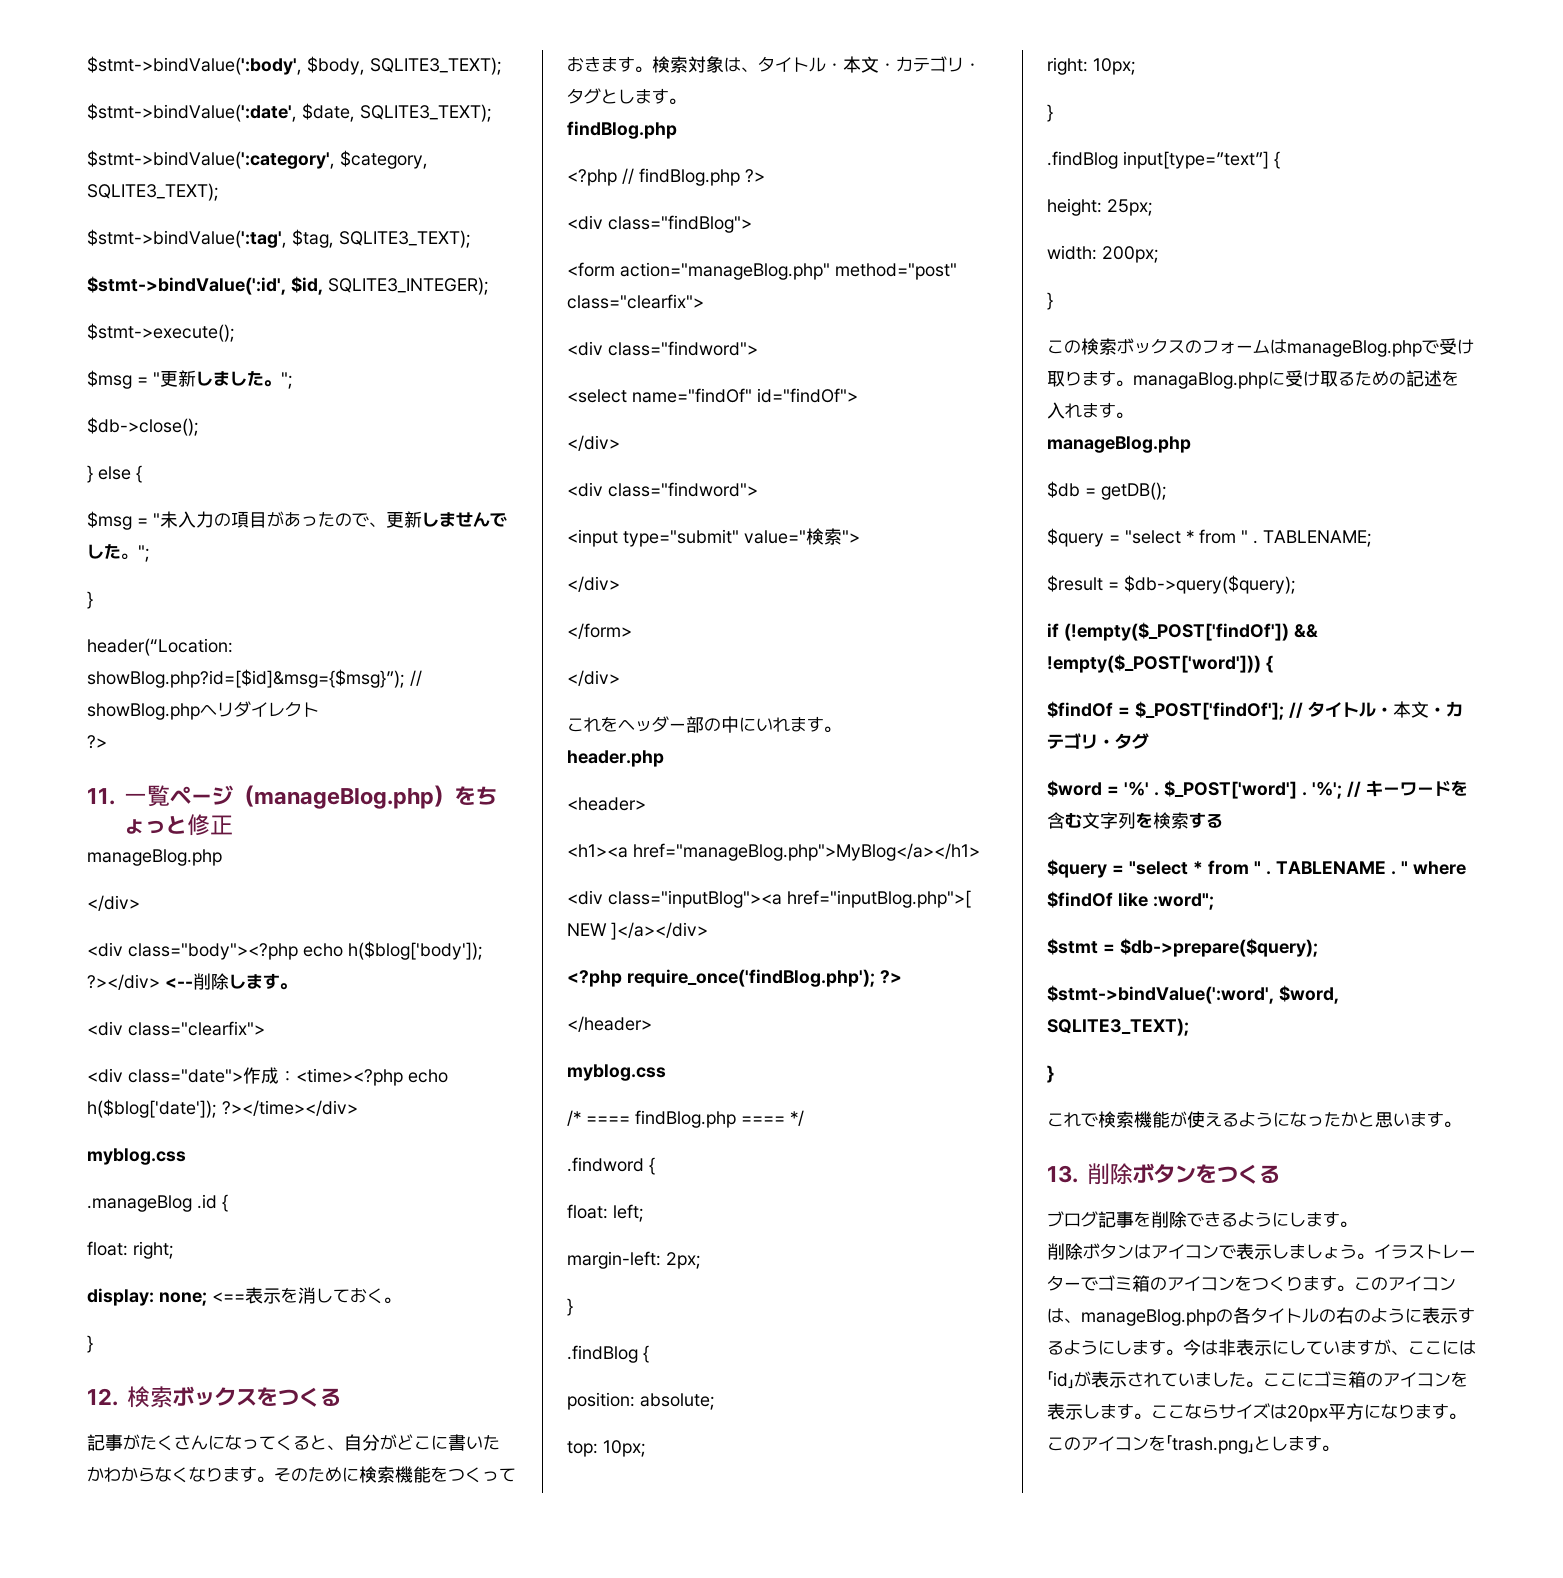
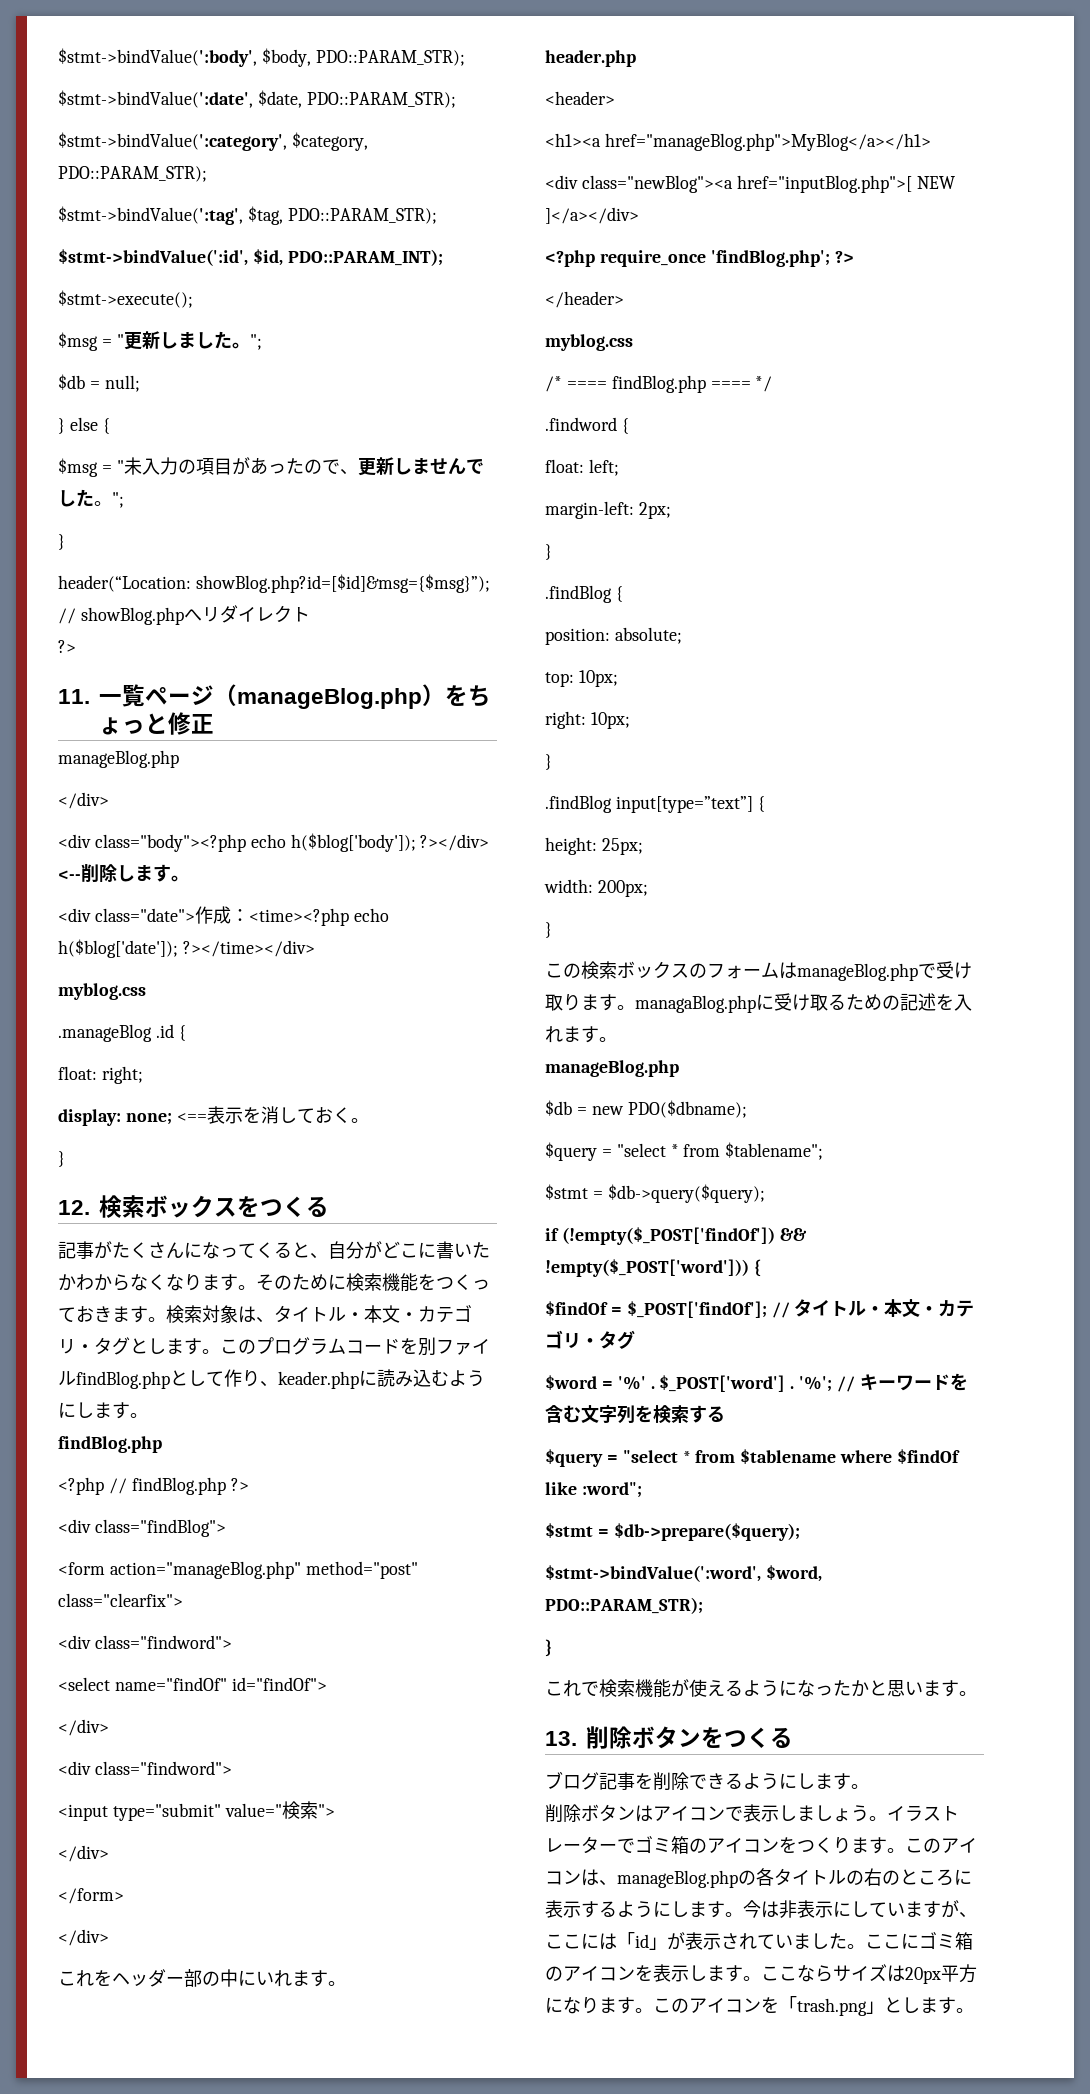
[370,57,502,75] SQLITE3_TEXT); -> [315,50,465,66] PDO::PARAM_STR);
[360,104,492,122] SQLITE3_TEXT); -> [306,92,456,108] PDO::PARAM_STR);
[87,183,219,201] SQLITE3_TEXT); -> [58,166,207,182] PDO::PARAM_STR);
[339,230,471,248] SQLITE3_TEXT); -> [287,208,437,224] PDO::PARAM_STR);
[328,277,489,295] SQLITE3_INTEGER); -> [287,249,443,266] PDO::PARAM_INT);
[87,417,199,436] $db->close(); -> [58,374,140,392] $db = null;
[87,1021,265,1036] // <div class="clearfix"> -> (189, 878) none
(686, 101) none -> [220,1337,490,1356] [58,1369,485,1389] [58,1402,148,1419] このプログラムコードを別ファイルfindBlog.phpとして作り、keader.phpに読み込むようにします。
[608,890,782,908] class="inputBlog"><a -> [581,175,733,193] class="newBlog"><a
[627,969,875,987] require_once('findBlog.php'); -> [599,250,830,267] require_once 'findBlog.php';
[1101,482,1167,500] [1047,528,1372,547] [1047,575,1103,592] getDB(); // $query = "select * from " . TABLENAME; // $result -> [591,1100,747,1118] [545,1142,824,1161] [545,1184,588,1200] new PDO($dbname); // $query = "select * from $tablename"; // $stmt
[1254,861,1408,875] " . TABLENAME . " -> [740,1449,837,1464] $tablename
[1047,1018,1189,1036] SQLITE3_TEXT); -> [545,1597,703,1614] PDO::PARAM_STR);
[1371,1308,1405,1323] よう -> [900,1869,954,1886] ところ

